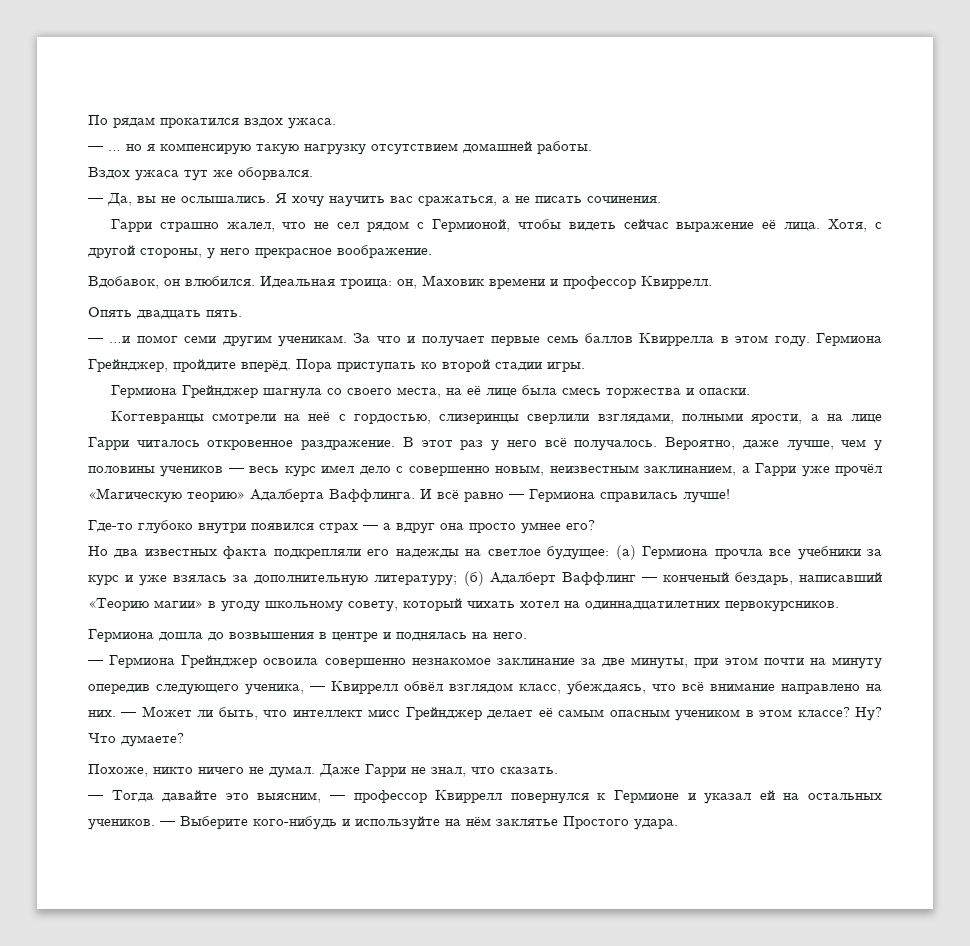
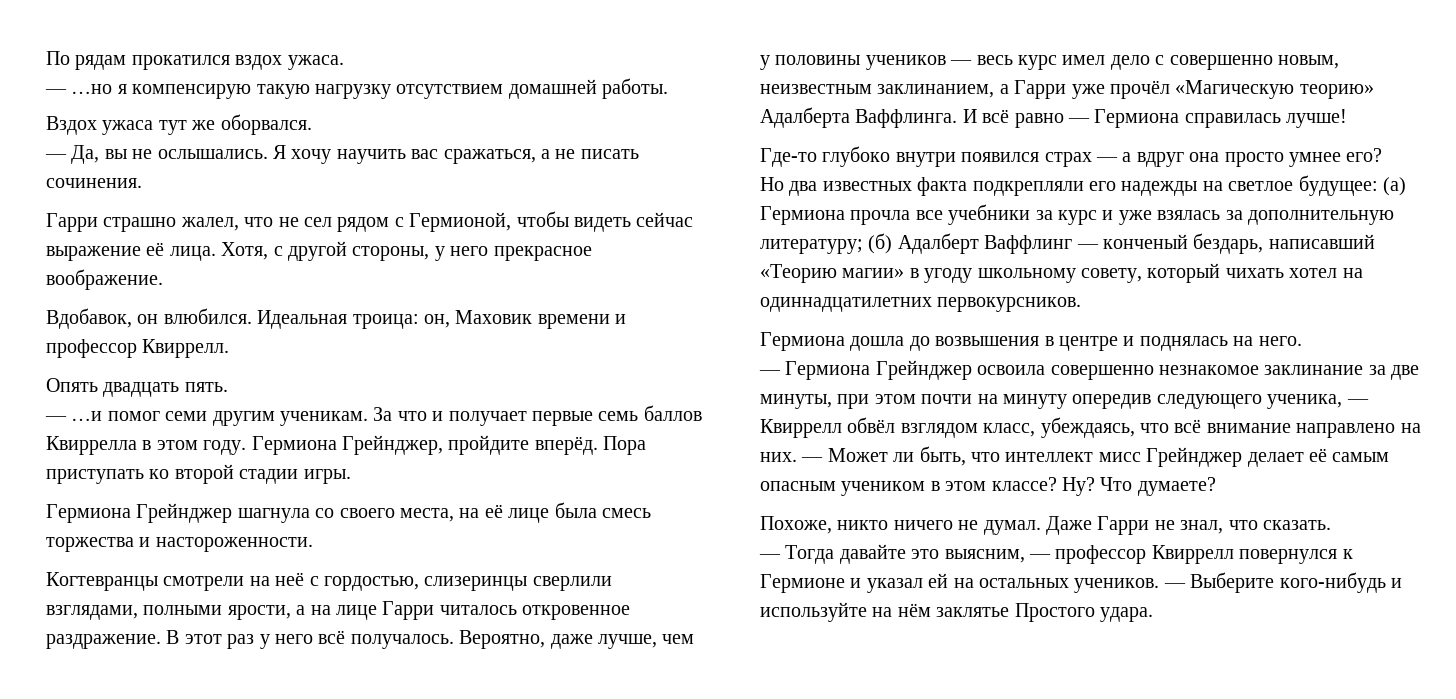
[108,144,142,151] … но -> [71,84,113,94] …но
[698,388,750,395] опаски. -> [155,537,313,552] настороженности.

